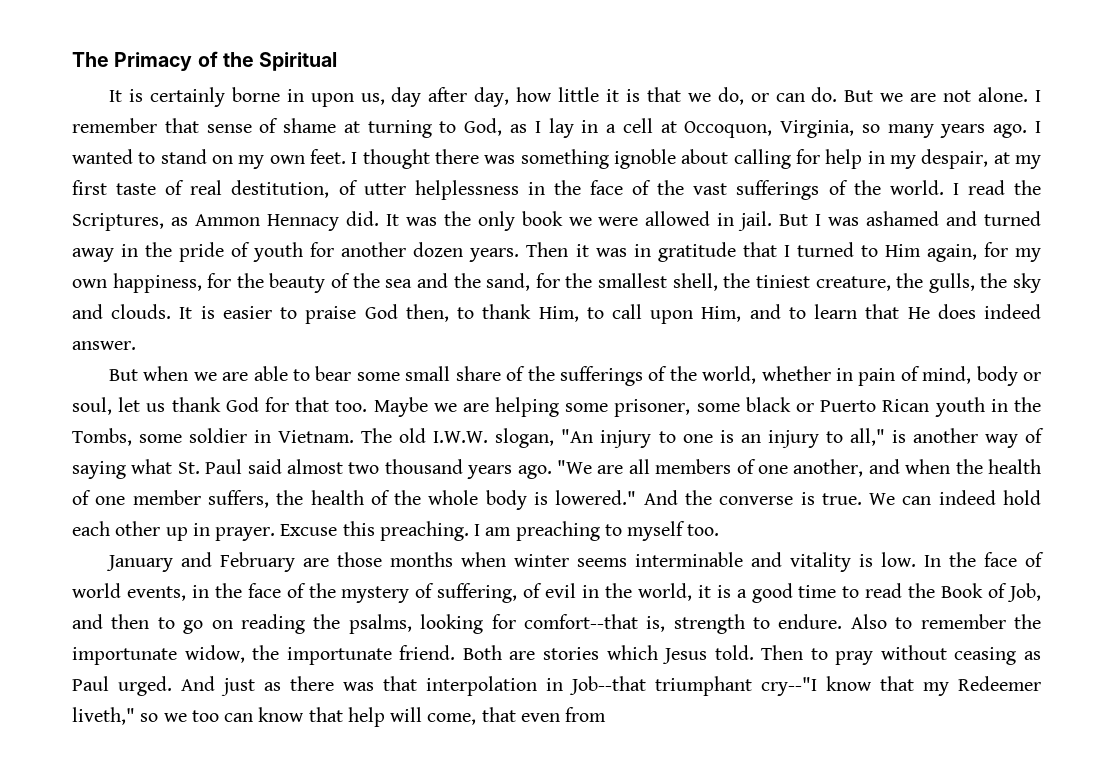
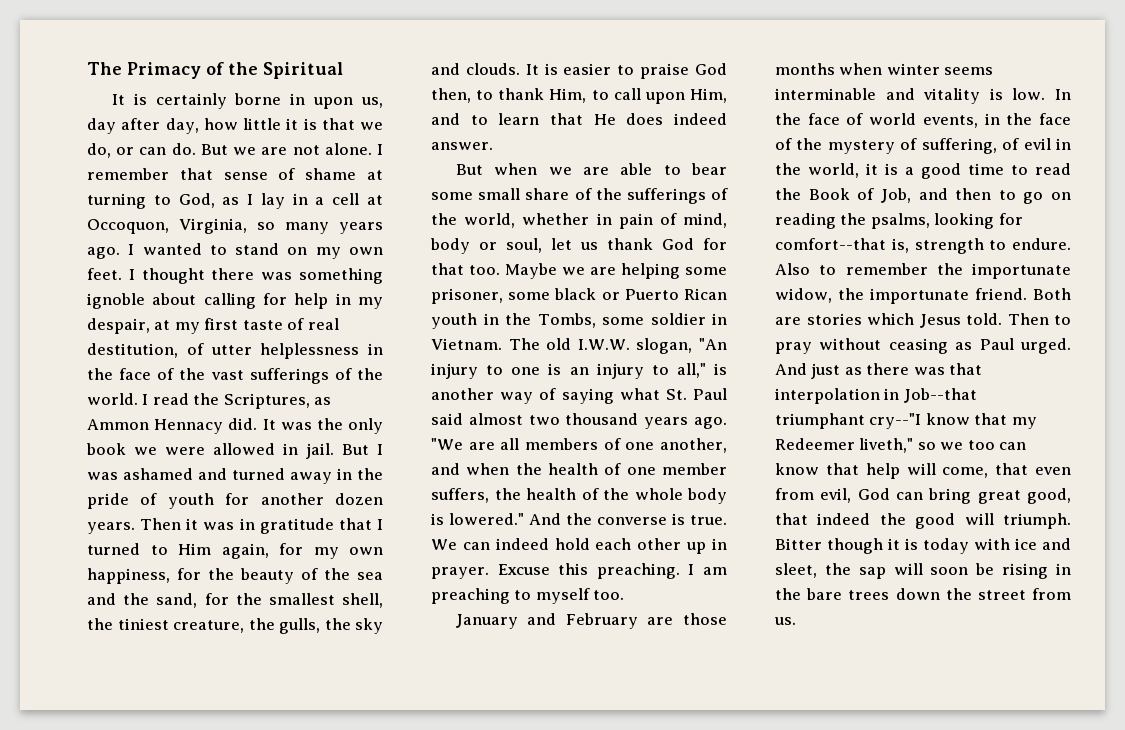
(607, 714) none -> [820,488,1071,504] [775,513,1071,529] [775,538,1071,554] [775,563,1071,579] [775,588,1071,600] [774,617,796,625] evil, God can bring great good, that indeed the good will triumph. Bitter though it is today with ice and sleet, the sap will soon be rising in the bare trees down the street from us.

